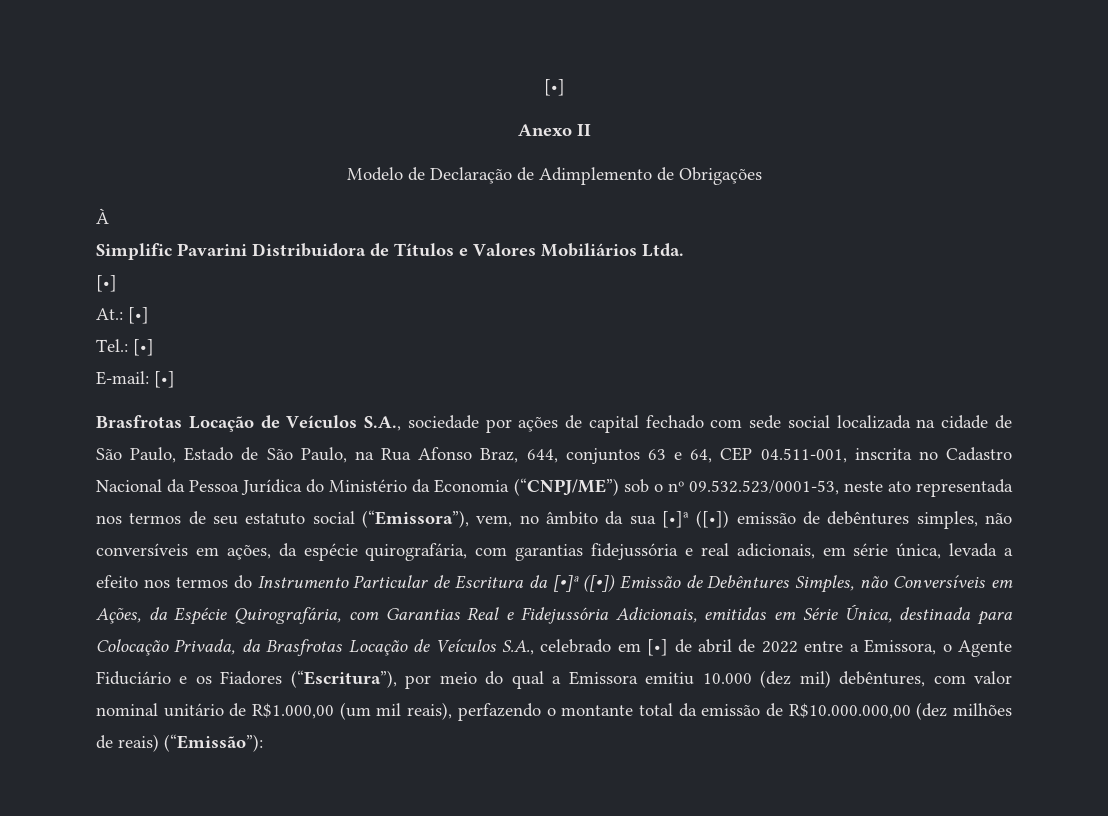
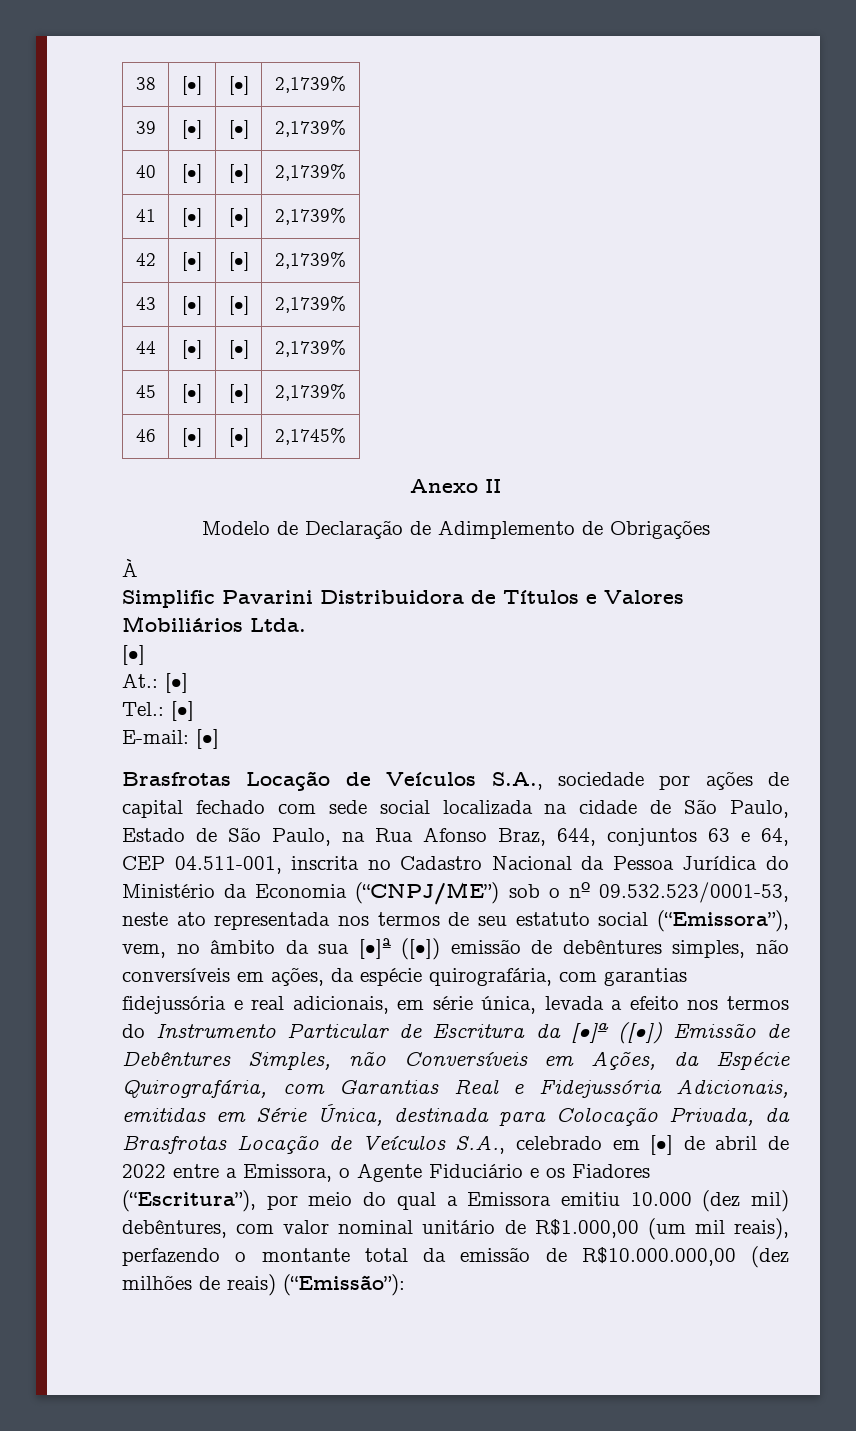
[543,79,565,96] [•] -> [135,77,156,90] [182,76,202,95] [228,76,249,95] [275,76,346,93] [135,121,156,134] [182,120,202,139] [228,120,249,139] [275,120,346,137] [135,165,156,178] [182,164,202,183] [228,164,249,183] [275,164,346,181] [135,209,156,222] [182,208,202,227] [228,208,249,227] [275,208,346,225] [135,253,156,266] [182,252,202,271] [228,252,249,271] [275,252,346,269] [135,297,156,310] [182,296,202,315] [228,296,249,315] [275,296,346,313] [135,341,156,354] [182,340,202,359] [228,340,249,359] [275,340,346,357] [135,385,156,398] [182,384,202,403] [228,384,249,403] [275,384,346,401] [135,429,156,442] [182,428,202,447] [228,428,249,447] [275,428,346,445] 38 | [•] | [•] | 2,1739% // 39 | [•] | [•] | 2,1739% // 40 | [•] | [•] | 2,1739% // 41 | [•] | [•] | 2,1739% // 42 | [•] | [•] | 2,1739% // 43 | [•] | [•] | 2,1739% // 44 | [•] | [•] | 2,1739% // 45 | [•] | [•] | 2,1739% // 46 | [•] | [•] | 2,1745%

